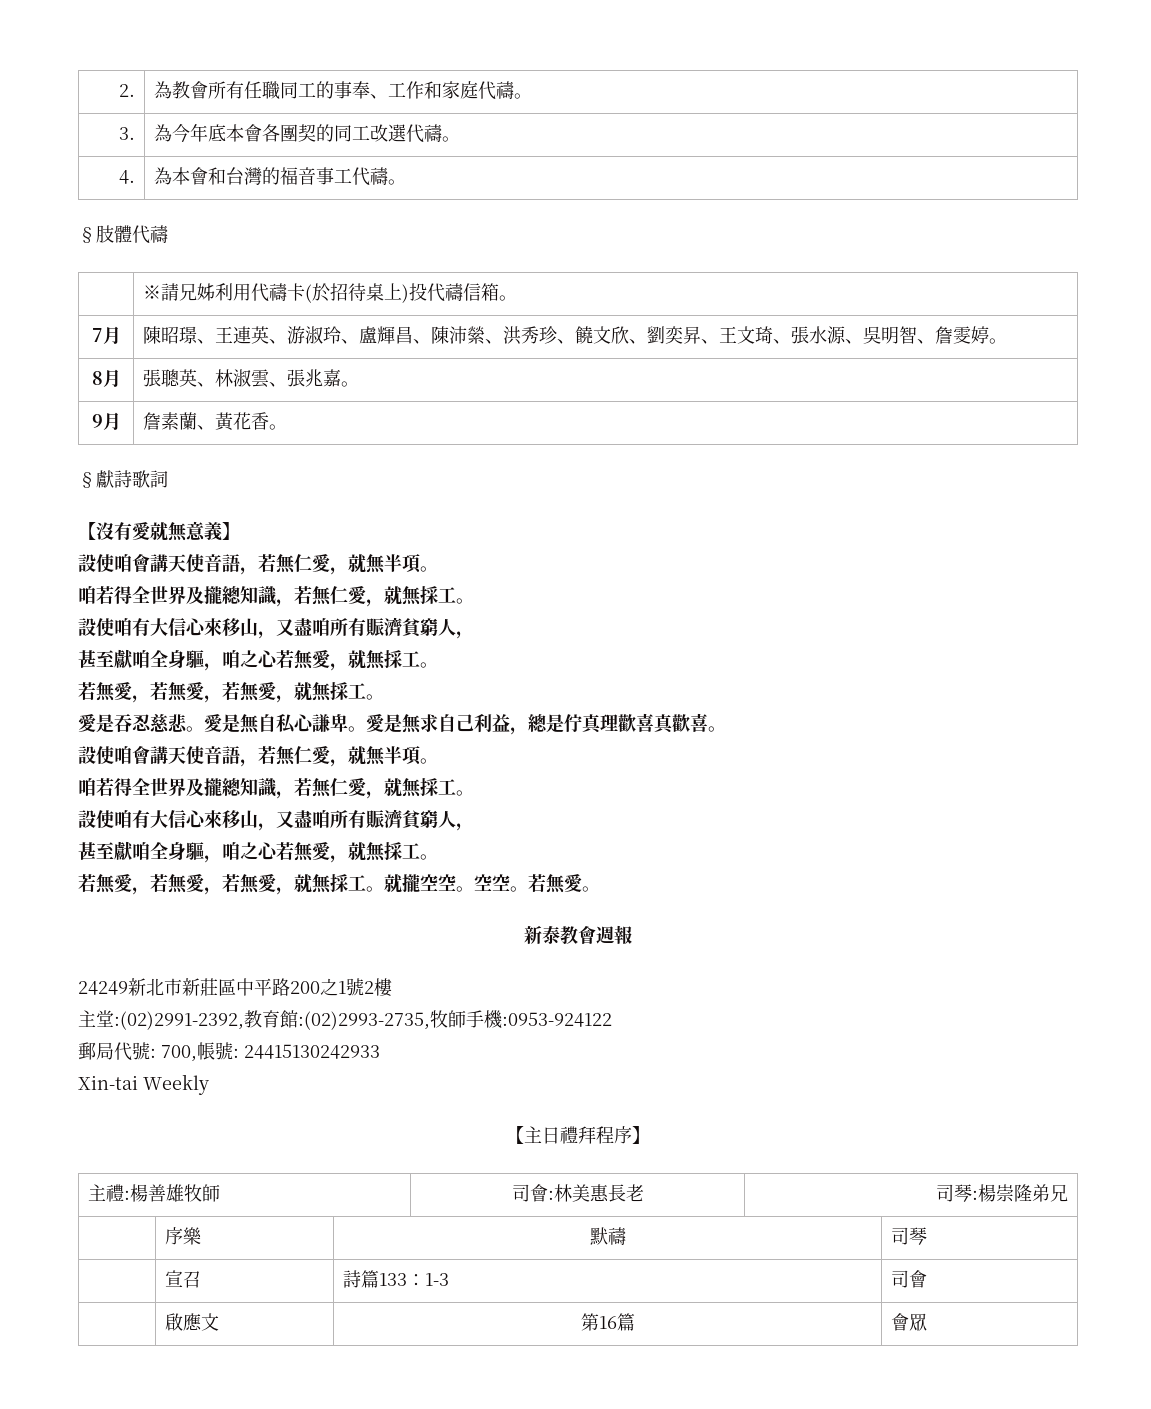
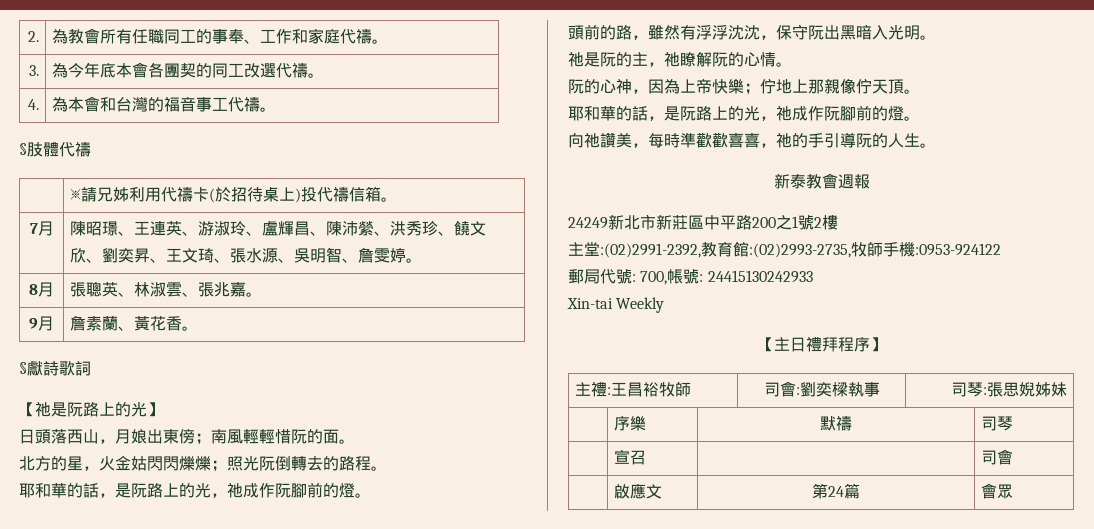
[96,521,240,542] [78,553,438,575] [78,585,474,607] [78,617,474,639] [78,649,438,671] [78,682,384,703] [78,713,726,735] [78,745,438,767] [78,777,474,799] [78,809,474,831] [78,841,438,863] [78,874,582,895] 沒有愛就無意義】 // 設使咱會講天使音語，若無仁愛，就無半項。 // 咱若得全世界及攏總知識，若無仁愛，就無採工。 // 設使咱有大信心來移山，又盡咱所有賑濟貧窮人， // 甚至獻咱全身驅，咱之心若無愛，就無採工。 // 若無愛，若無愛，若無愛，就無採工。 // 愛是吞忍慈悲。愛是無自私心謙卑。愛是無求自己利益，總是佇真理歡喜真歡喜。 // 設使咱會講天使音語，若無仁愛，就無半項。 // 咱若得全世界及攏總知識，若無仁愛，就無採工。 // 設使咱有大信心來移山，又盡咱所有賑濟貧窮人， // 甚至獻咱全身驅，咱之心若無愛，就無採工。 // 若無愛，若無愛，若無愛，就無採工。就攏空空。空空。若無愛 -> [35,401,163,417] [19,428,355,445] [19,456,387,472] [19,482,371,498] [568,24,936,40] [568,51,792,67] [568,78,920,95] [568,105,920,121] [568,132,920,148] 祂是阮路上的光】 // 日頭落西山，月娘出東傍；南風輕輕惜阮的面。 // 北方的星，火金姑閃閃爍爍；照光阮倒轉去的路程。 // 耶和華的話，是阮路上的光，祂成作阮腳前的燈。 // 頭前的路，雖然有浮浮沈沈，保守阮出黑暗入光明。 // 祂是阮的主，祂瞭解阮的心情。 // 阮的心神，因為上帝快樂；佇地上那親像佇天頂。 // 耶和華的話，是阮路上的光，祂成作阮腳前的燈。 // 向祂讚美，每時準歡歡喜喜，祂的手引導阮的人生
[129,1184,184,1202] 楊善雄 -> [611,382,660,397] 王昌裕
[553,1184,644,1202] 林美惠長老 -> [799,382,880,397] 劉奕樑執事
[978,1184,1069,1202] 楊崇隆弟兄 -> [986,382,1067,397] 張思婗姊妹
[342,1270,449,1288] 詩篇133：1-3 -> (647, 457) none
[598,1316,617,1329] 16 -> [828,486,844,497] 24

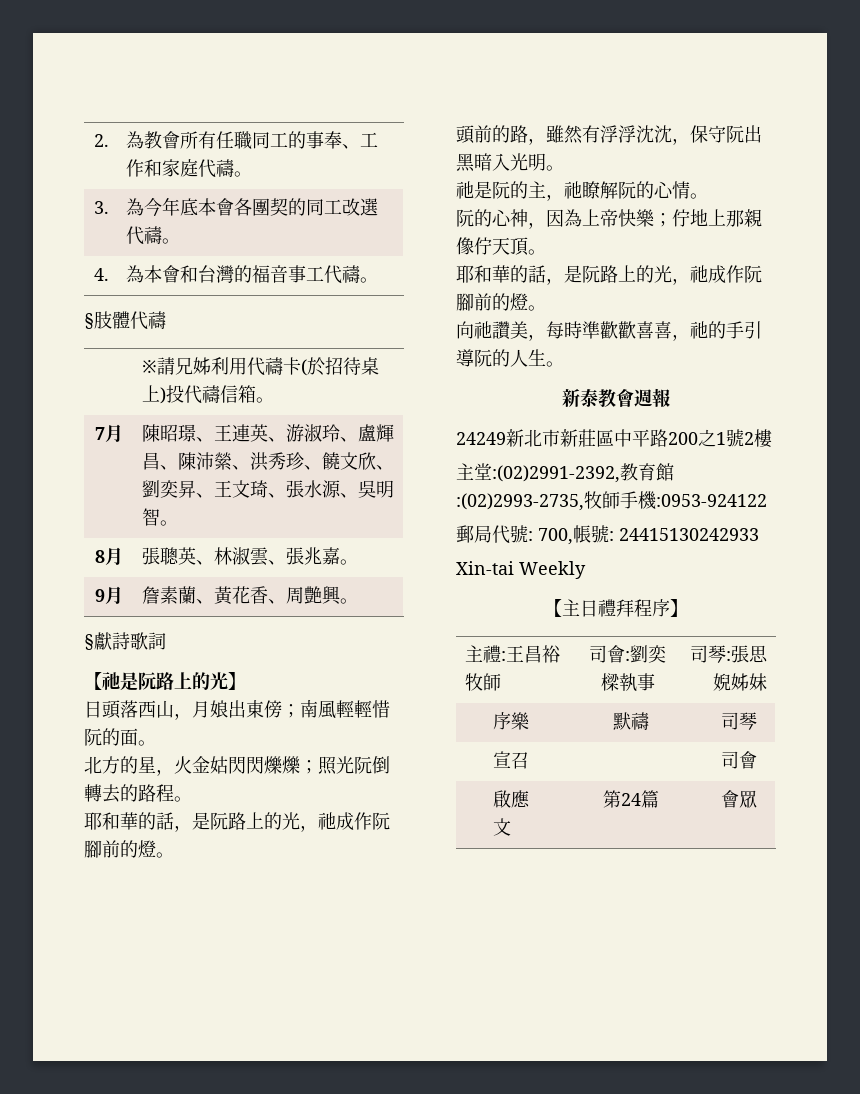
[342,247,407,263] 、詹雯婷 -> (160, 517) none
(183, 323) none -> [267,586,341,605] 、周艶興

